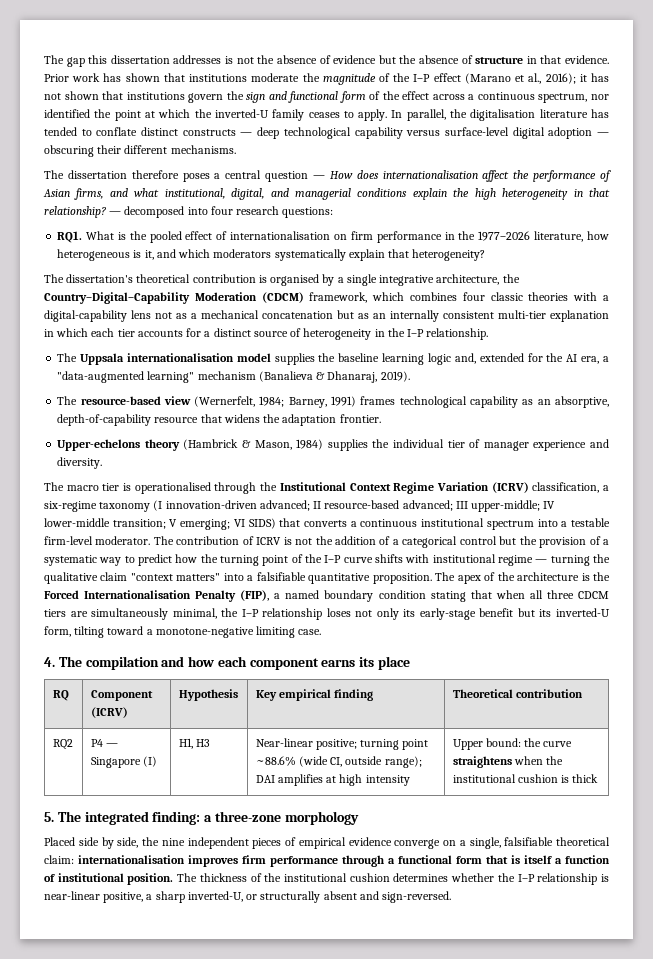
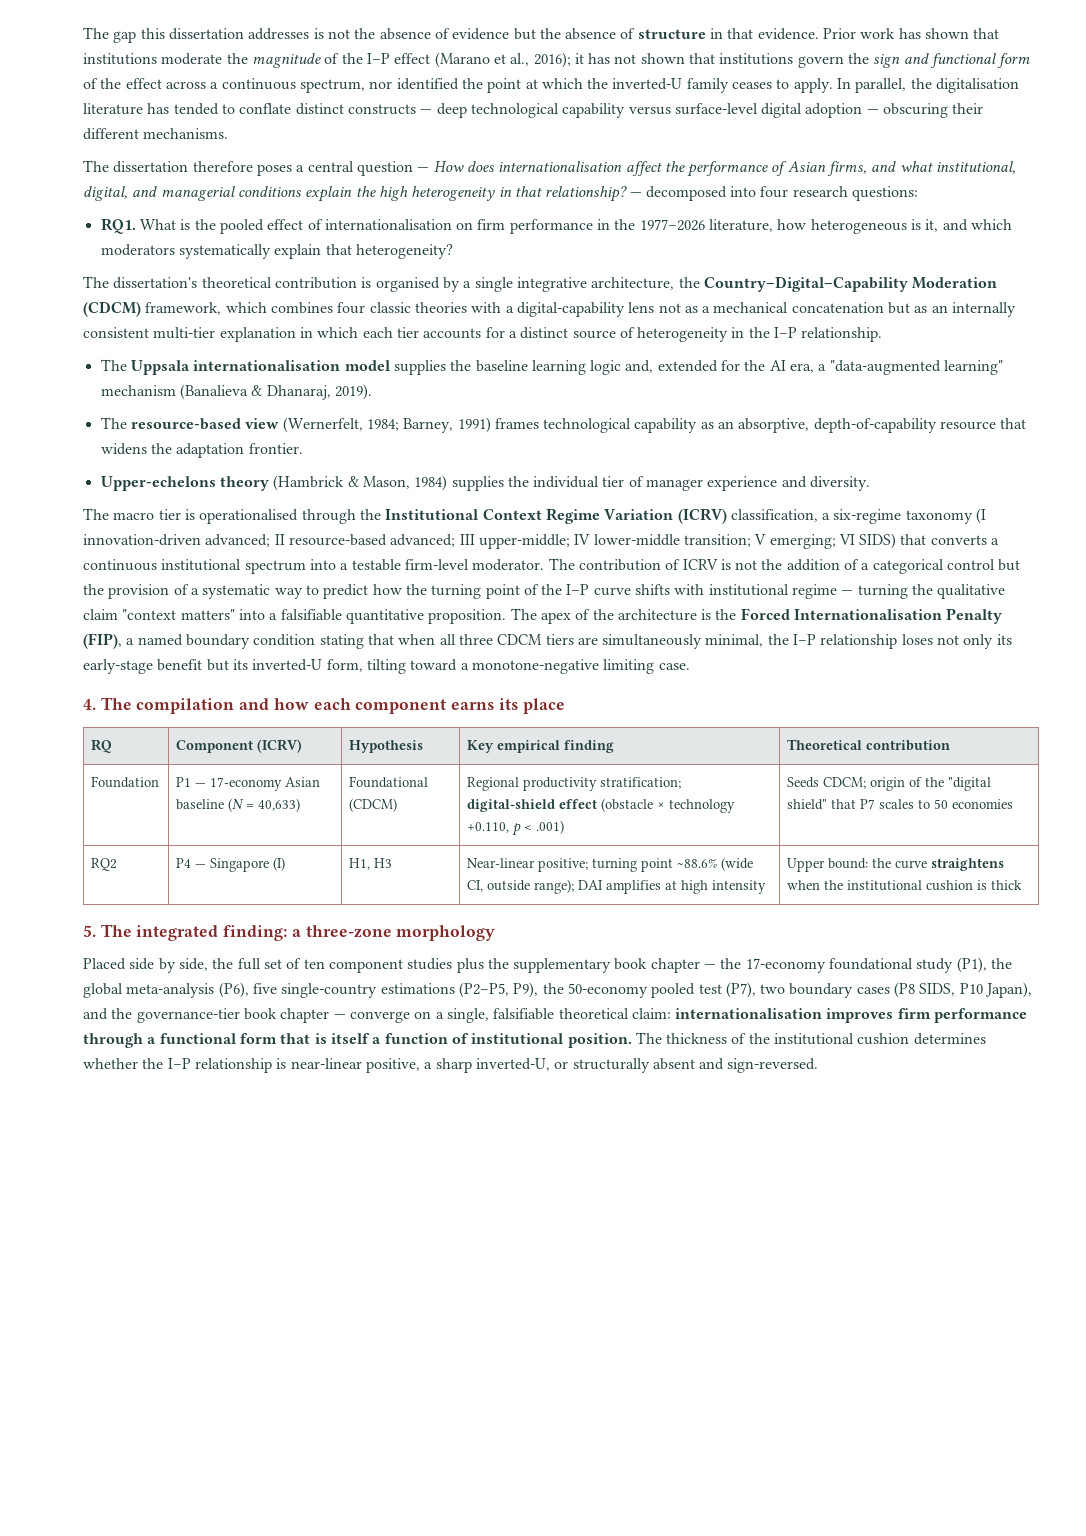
(583, 693) none -> [91,776,160,788] [176,777,321,791] [176,798,301,812] [349,776,429,788] [349,798,398,812] [467,777,682,791] [467,798,736,813] [467,820,565,836] [787,777,992,791] [787,799,1014,810] // Foundation | P1 — 17-economy Asian baseline (N = 40,633) | Foundational (CDCM) | Regional productivity stratification; digital-shield effect (obstacle × technology +0.110, p < .001) | Seeds CDCM; origin of the "digital shield" that P7 scales to 50 economies
[161,837,392,849] nine independent pieces of empirical evidence -> [237,957,1013,973] [83,982,1033,998] [83,1008,346,1023] full set of ten component studies plus the supplementary book chapter — the 17-economy foundational study (P1), the global meta-analysis (P6), five single-country estimations (P2–P5, P9), the 50-economy pooled test (P7), two boundary cases (P8 SIDS, P10 Japan), and the governance-tier book chapter —

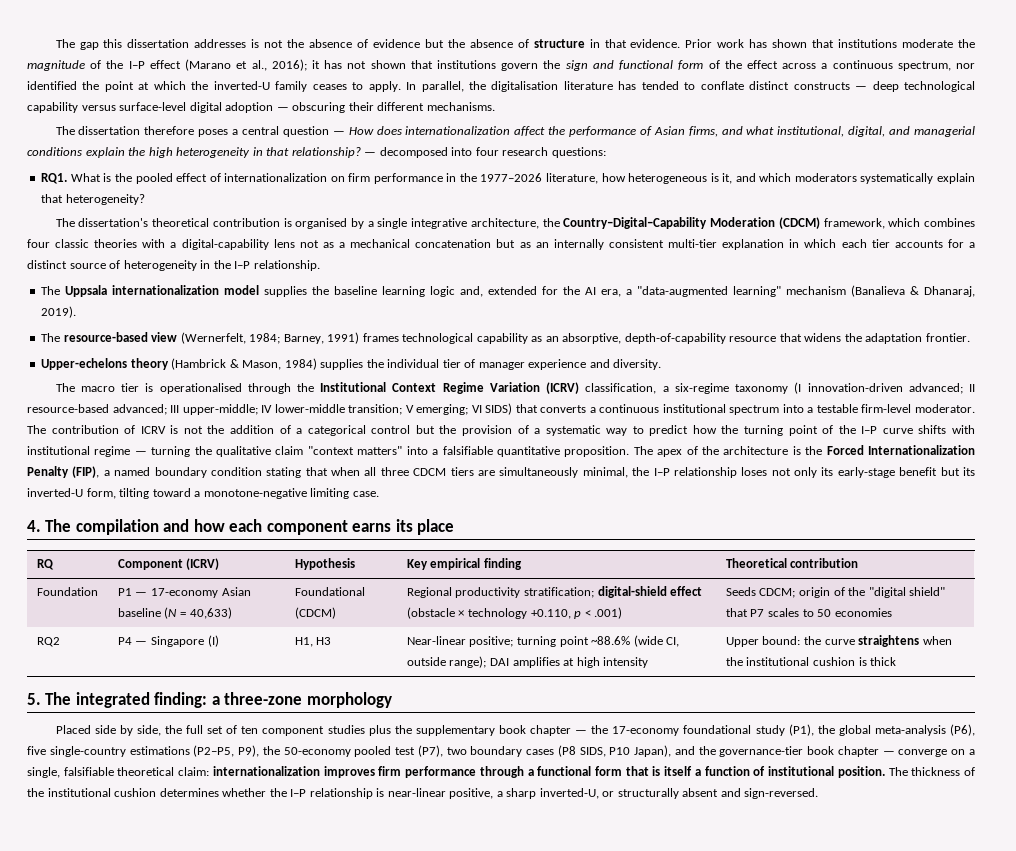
[498,161,623,172] internationalisation -> [405,126,511,135] internationalization
[324,219,452,230] internationalisation -> [224,173,328,182] internationalization
[193,360,341,371] internationalisation -> [112,285,220,295] internationalization
[794,609,943,620] Internationalisation -> [867,445,975,455] Internationalization
[675,1008,823,1019] internationalisation -> [212,766,320,776] internationalization

